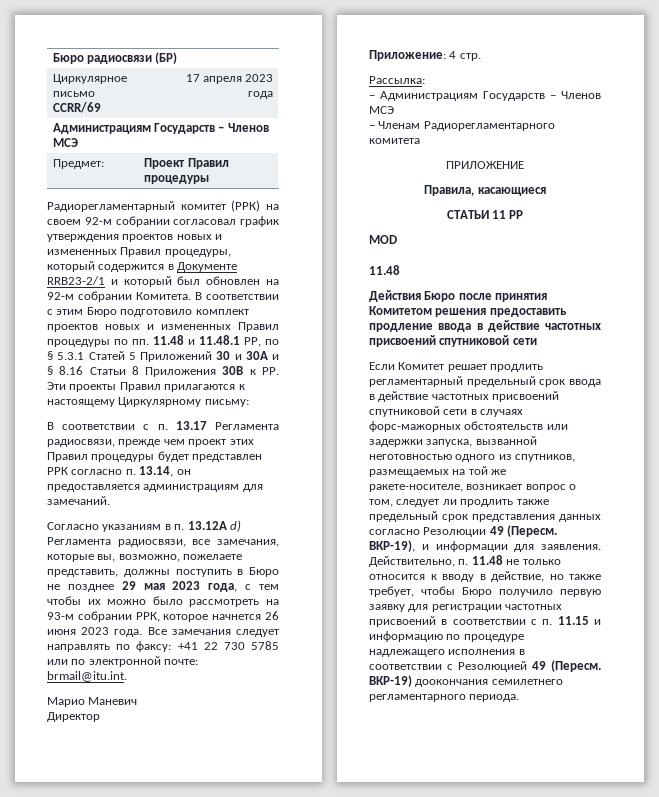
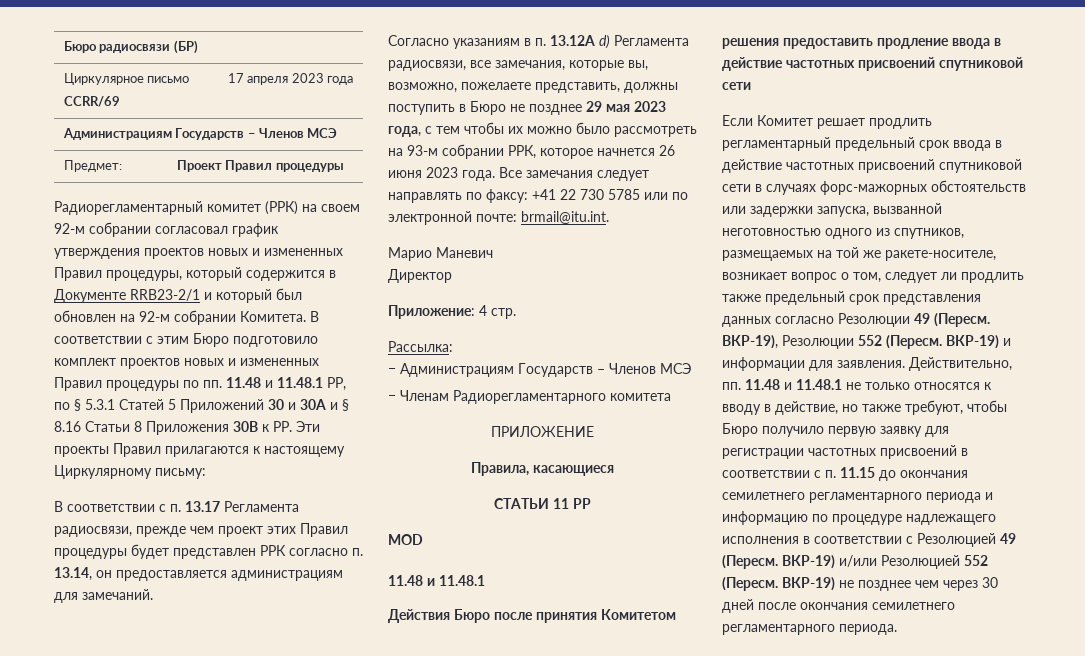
(400, 270) none -> [426,575,485,586] и 11.48.1
(415, 546) none -> [782,335,999,349] Резолюции 552 (Пересм. ВКР-19)
[458,555,503,565] п. 11.48 -> [722,379,842,390] пп. 11.48 и 11.48.1
[369,574,425,580] относится -> [914,382,980,390] относятся
[369,586,414,597] требует, -> [905,400,963,415] требуют,
(589, 620) none -> [879,470,968,481] [722,492,981,503] до окончания семилетнего регламентарного периода
[415,679,489,687] доокончания -> [839,555,988,569] [722,577,998,591] [722,599,868,613] и/или Резолюцией 552 (Пересм. ВКР-19) не позднее чем через 30 дней после окончания

